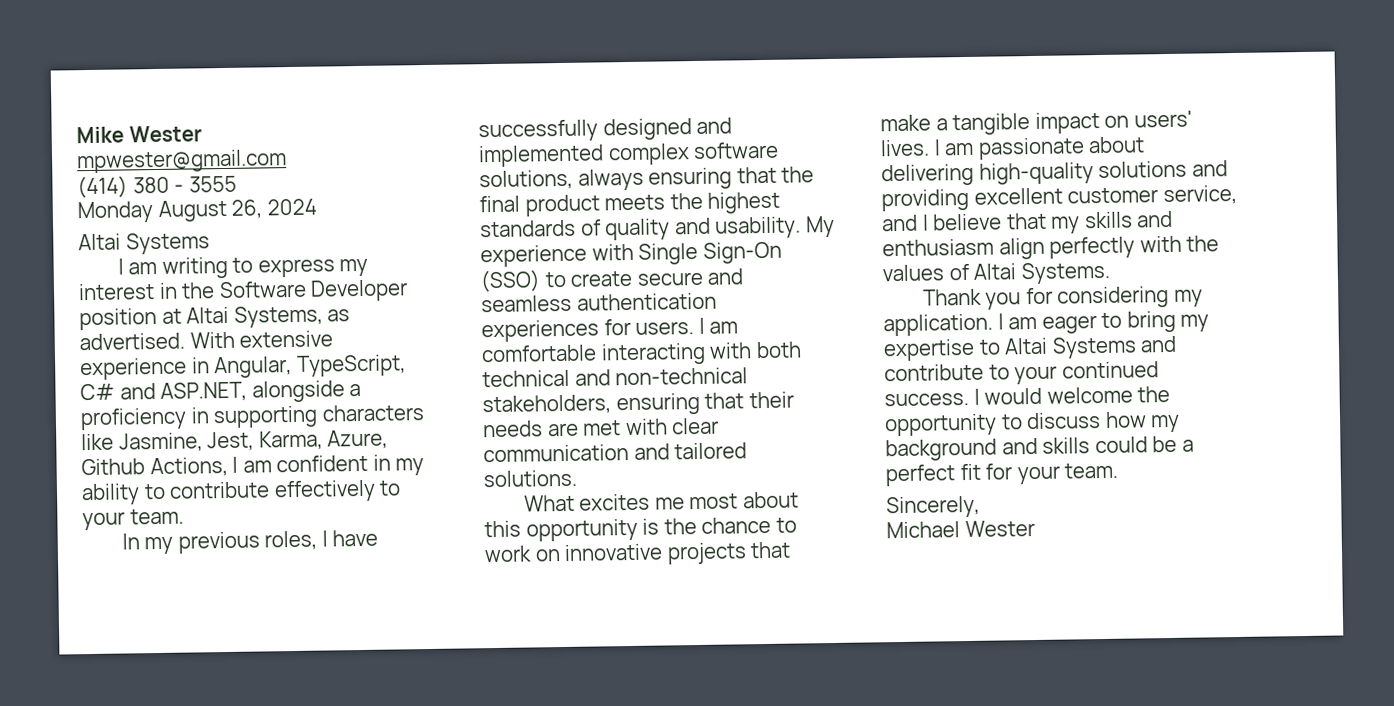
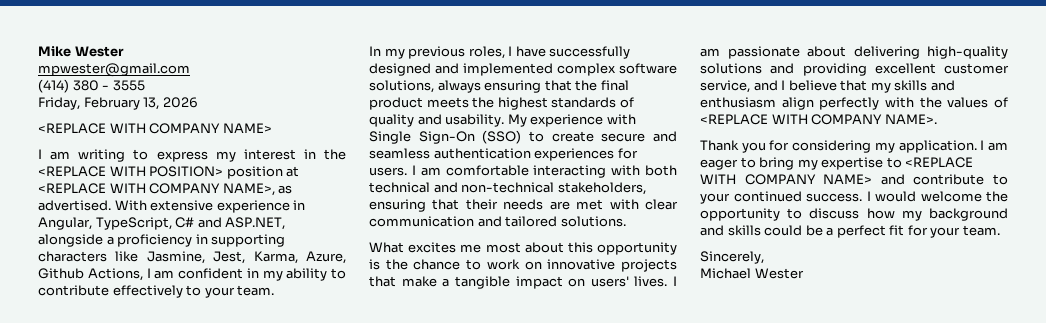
[77,198,317,224] [78,232,210,255] Monday August 26, 2024 // Altai Systems -> [38,97,198,110] [38,123,272,134] Friday, February 13, 2026 // <REPLACE WITH COMPANY NAME>
[218,279,409,302] [79,305,323,331] Software Developer position at Altai Systems, -> [38,166,300,179] [38,183,275,196] <REPLACE WITH POSITION> position at <REPLACE WITH COMPANY NAME>,
[973,261,1111,285] Altai Systems. -> [700,114,937,125] <REPLACE WITH COMPANY NAME>.
[1004,336,1137,359] Altai Systems -> [905,157,974,168] [700,174,873,185] <REPLACE WITH COMPANY NAME>

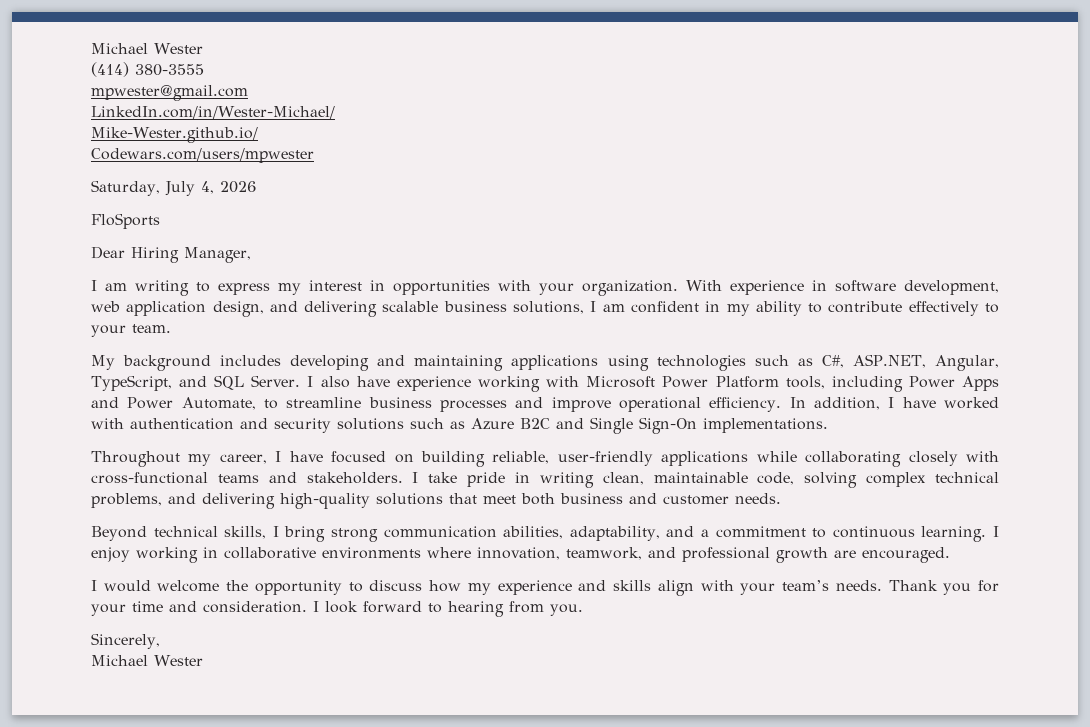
[38,46,124,57] Mike Wester -> [91,43,203,54] [91,62,204,77] Michael Wester // (414) 380-3555
[38,79,145,93] [38,97,198,110] [38,123,272,134] (414) 380 - 3555 // Friday, February 13, 2026 // <REPLACE WITH COMPANY NAME> -> [91,106,335,119] [91,127,258,143] [91,148,314,163] [91,180,256,196] [91,213,160,229] [91,246,251,263] LinkedIn.com/in/Wester-Michael/ // Mike-Wester.github.io/ // Codewars.com/users/mpwester // Saturday, July 4, 2026 // FloSports // Dear Hiring Manager,
[324,149,346,160] [38,166,300,179] [38,183,293,196] [38,200,306,213] [38,217,286,230] [38,234,286,247] [38,251,346,264] [38,268,143,281] the <REPLACE WITH POSITION> position at <REPLACE WITH COMPANY NAME>, as advertised. With extensive experience in Angular, TypeScript, C# and ASP.NET, alongside a proficiency in supporting characters like Jasmine, Jest, Karma, Azure, Github Actions, -> [393,280,999,296] [91,301,585,317] opportunities with your organization. With experience in software development, web application design, and delivering scalable business solutions,
[369,46,631,59] [369,63,677,76] [369,80,629,93] [369,97,634,110] [369,114,636,127] [369,130,677,144] [369,148,638,161] [369,165,677,178] [369,182,646,195] [369,199,678,212] [369,216,626,227] [369,242,677,255] [369,259,677,272] [369,276,677,289] [700,46,1008,59] [700,63,1009,76] [700,80,955,93] [700,97,1008,110] [700,114,937,125] [700,140,1008,153] [700,157,974,170] [700,174,1008,185] [700,191,862,204] In my previous roles, I have successfully designed and implemented complex software solutions, always ensuring that the final product meets the highest standards of quality and usability. My experience with Single Sign-On (SSO) to create secure and seamless authentication experiences for users. I am comfortable interacting with both technical and non-technical stakeholders, ensuring that their needs are met with clear communication and tailored solutions. // What excites me most about this opportunity is the chance to work on innovative projects that make a tangible impact on users' lives. I am passionate about delivering high-quality solutions and providing excellent customer service, and I believe that my skills and enthusiasm align perfectly with the values of <REPLACE WITH COMPANY NAME>. // Thank you for considering my application. I am eager to bring my expertise to <REPLACE WITH COMPANY NAME> and contribute to your continued success. -> [91,354,999,371] [91,375,999,392] [91,397,1000,412] [91,417,828,434] [91,451,1000,467] [91,472,999,488] [91,493,781,509] [91,526,1000,542] [91,547,950,563] My background includes developing and maintaining applications using technologies such as C#, ASP.NET, Angular, TypeScript, and SQL Server. I also have experience working with Microsoft Power Platform tools, including Power Apps and Power Automate, to streamline business processes and improve operational efficiency. In addition, I have worked with authentication and security solutions such as Azure B2C and Single Sign-On implementations. // Throughout my career, I have focused on building reliable, user-friendly applications while collaborating closely with cross-functional teams and stakeholders. I take pride in writing clean, maintainable code, solving complex technical problems, and delivering high-quality solutions that meet both business and customer needs. // Beyond technical skills, I bring strong communication abilities, adaptability, and a commitment to continuous learning. I enjoy working in collaborative environments where innovation, teamwork, and professional growth are encouraged. //
[929,208,1008,221] background -> [497,580,572,595] experience
[764,225,1000,238] could be a perfect fit for your team. -> [657,580,999,596] [91,601,583,617] align with your team’s needs. Thank you for your time and consideration. I look forward to hearing from you.

